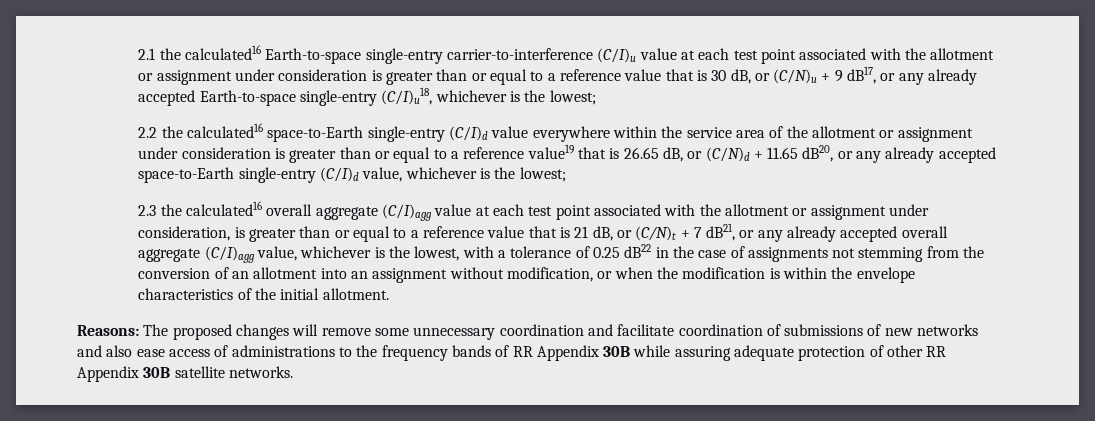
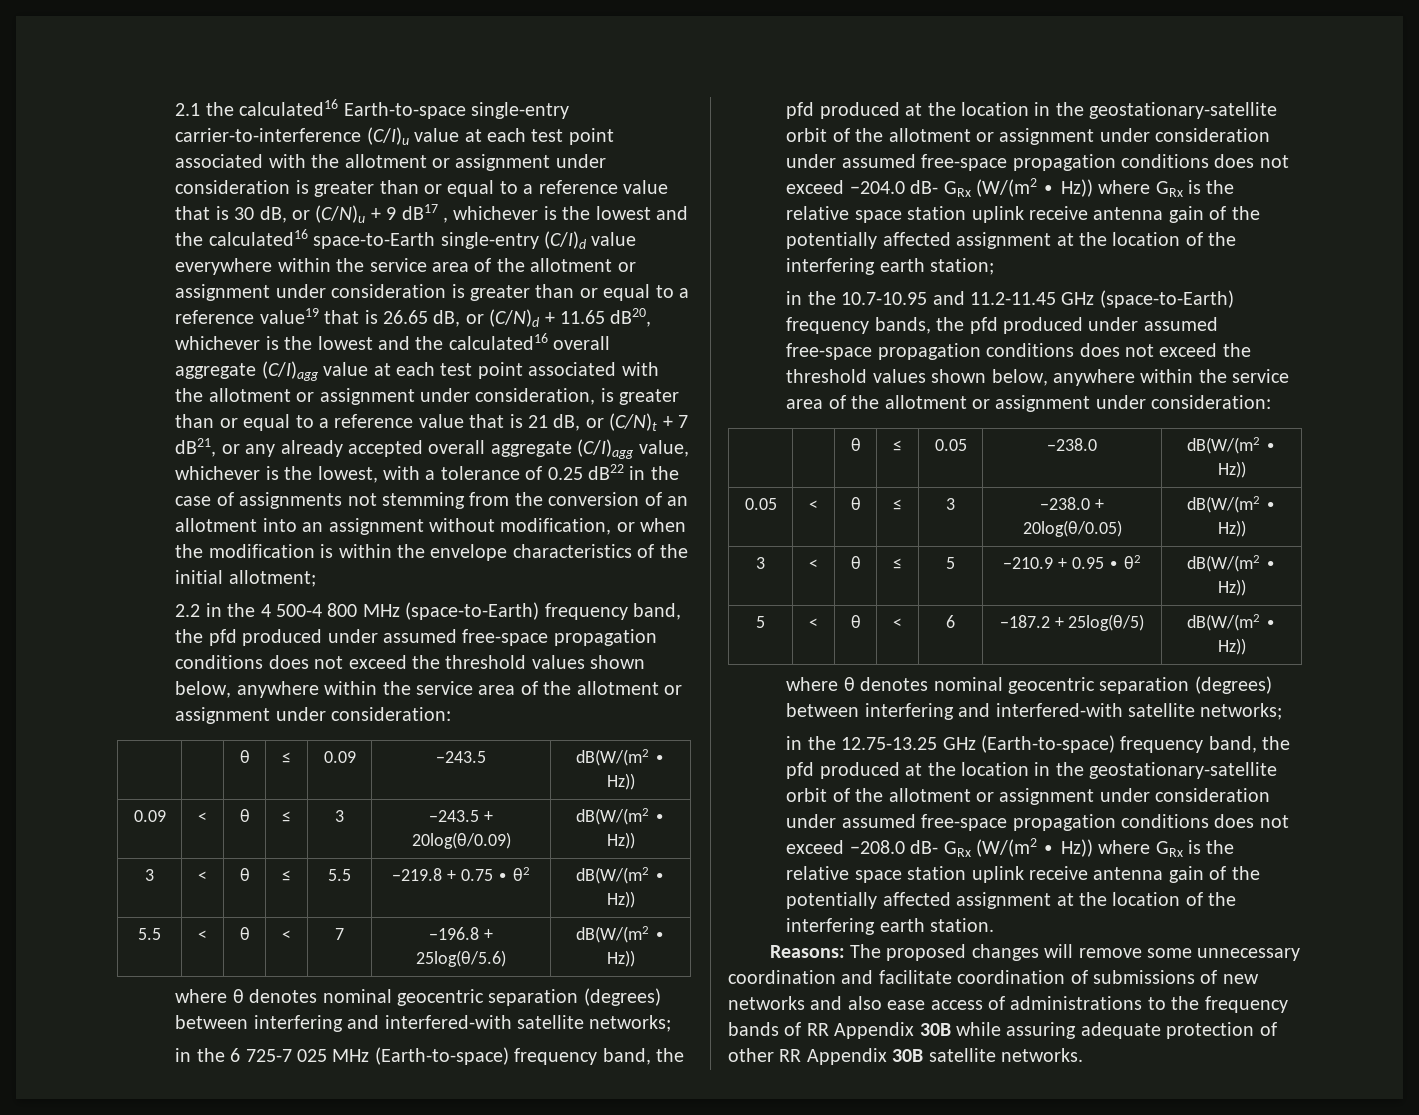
[847,66,978,85] [138,87,596,106] [138,127,158,138] dB17, or any already accepted Earth-to-space single-entry (C/I)u18, whichever is the lowest; // 2.2 -> [401,204,688,223] dB17 , whichever is the lowest and
[837,147,996,163] [138,167,566,183] [138,205,157,216] or any already accepted space-to-Earth single-entry (C/I)d value, whichever is the lowest; // 2.3 -> [175,336,410,350] whichever is the lowest and
[322,288,389,300] allotment. -> [228,570,316,587] [175,602,681,620] [175,629,657,646] [175,655,646,669] [175,681,682,698] [175,707,452,724] [239,750,250,763] [282,752,291,763] [323,751,356,763] [436,751,486,763] [576,749,665,766] [606,773,635,790] [133,810,166,822] [198,812,207,822] [239,809,250,822] [282,811,291,822] [335,810,344,822] [429,810,493,822] [411,832,511,849] [576,808,665,825] [606,832,635,849] [145,869,154,881] [198,871,207,881] [239,868,250,881] [282,870,291,881] [328,869,351,881] [391,867,531,881] [576,867,665,884] [606,891,635,908] [138,928,161,940] [198,930,207,940] [239,927,250,940] [282,930,291,940] [335,928,344,940] [429,927,493,940] [416,950,506,967] [576,926,665,943] [606,950,635,967] [175,988,661,1006] [175,1015,672,1032] [175,1047,684,1065] [786,102,1278,119] [786,128,1271,145] [786,154,1289,171] [786,178,1235,197] [786,206,1260,223] [786,232,1237,249] [786,258,995,275] [786,290,1234,308] [786,317,1218,334] [786,343,1251,360] [786,369,1290,386] [786,395,1272,412] [850,438,861,451] [893,440,902,451] [934,439,967,451] [1047,438,1097,451] [1187,437,1276,454] [1217,461,1246,478] [744,498,777,510] [809,500,818,510] [850,497,861,510] [893,499,902,510] [946,498,955,510] [1040,497,1104,510] [1022,520,1122,537] [1187,496,1276,513] [1217,520,1246,537] [756,557,765,569] [809,559,818,569] [850,556,861,569] [893,558,902,569] [946,557,955,569] [1002,555,1142,569] [1187,555,1276,572] [1217,579,1246,596] [756,616,765,628] [809,618,818,628] [850,615,861,628] [893,618,902,628] [946,615,955,628] [999,614,1145,631] [1187,614,1276,631] [1217,638,1246,655] [786,676,1272,694] [786,703,1283,720] [786,735,1291,753] [786,762,1278,779] [786,788,1271,805] [786,814,1289,831] [786,838,1235,857] [786,866,1260,883] [786,892,1237,909] [786,918,995,935] allotment; // 2.2 in the 4 500-4 800 MHz (space-to-Earth) frequency band, the pfd produced under assumed free-space propagation conditions does not exceed the threshold values shown below, anywhere within the service area of the allotment or assignment under consideration: // | | θ | ≤ | 0.09 | −243.5 | dB(W/(m2 ∙ Hz)) // 0.09 | < | θ | ≤ | 3 | −243.5 + 20log(θ/0.09) | dB(W/(m2 ∙ Hz)) // 3 | < | θ | ≤ | 5.5 | −219.8 + 0.75 ∙ θ2 | dB(W/(m2 ∙ Hz)) // 5.5 | < | θ | < | 7 | −196.8 + 25log(θ/5.6) | dB(W/(m2 ∙ Hz)) // where θ denotes nominal geocentric separation (degrees) between interfering and interfered-with satellite networks; // in the 6 725-7 025 MHz (Earth-to-space) frequency band, the pfd produced at the location in the geostationary-satellite orbit of the allotment or assignment under consideration under assumed free-space propagation conditions does not exceed −204.0 dB- GRx (W/(m2 ∙ Hz)) where GRx is the relative space station uplink receive antenna gain of the potentially affected assignment at the location of the interfering earth station; // in the 10.7-10.95 and 11.2-11.45 GHz (space-to-Earth) frequency bands, the pfd produced under assumed free-space propagation conditions does not exceed the threshold values shown below, anywhere within the service area of the allotment or assignment under consideration: // | | θ | ≤ | 0.05 | −238.0 | dB(W/(m2 ∙ Hz)) // 0.05 | < | θ | ≤ | 3 | −238.0 + 20log(θ/0.05) | dB(W/(m2 ∙ Hz)) // 3 | < | θ | ≤ | 5 | −210.9 + 0.95 ∙ θ2 | dB(W/(m2 ∙ Hz)) // 5 | < | θ | < | 6 | −187.2 + 25log(θ/5) | dB(W/(m2 ∙ Hz)) // where θ denotes nominal geocentric separation (degrees) between interfering and interfered-with satellite networks; // in the 12.75-13.25 GHz (Earth-to-space) frequency band, the pfd produced at the location in the geostationary-satellite orbit of the allotment or assignment under consideration under assumed free-space propagation conditions does not exceed −208.0 dB- GRx (W/(m2 ∙ Hz)) where GRx is the relative space station uplink receive antenna gain of the potentially affected assignment at the location of the interfering earth station.

